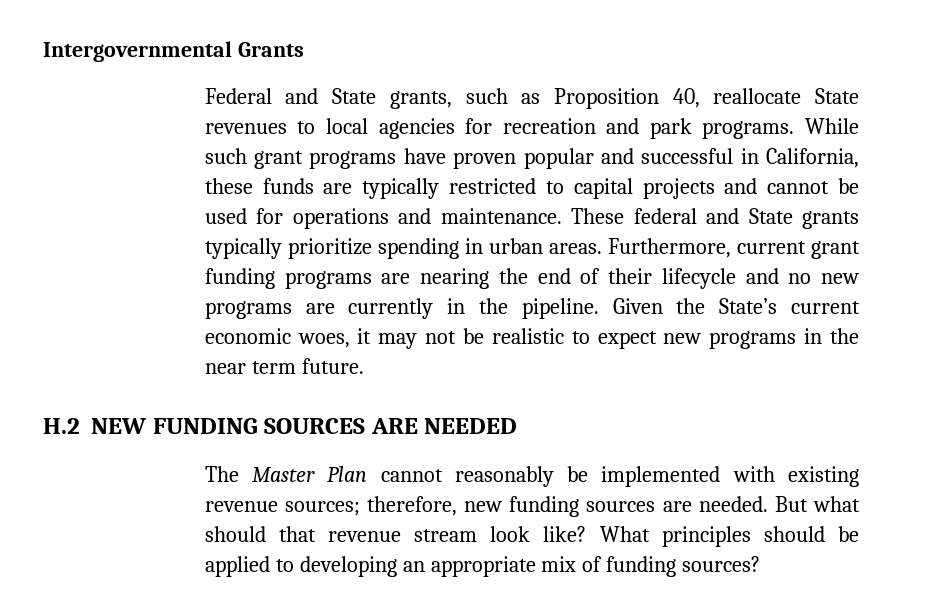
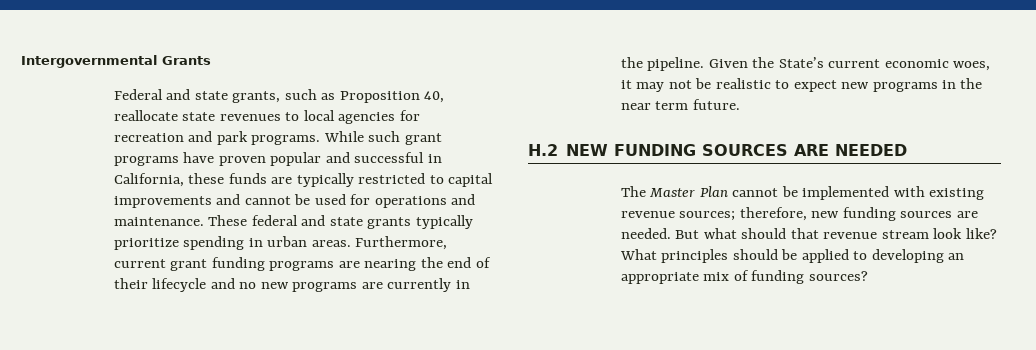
[332,88,377,104] State -> [194,91,228,100] state
[815,88,860,104] State -> [182,112,216,121] state
[642,178,715,199] projects -> [113,196,212,208] improvements
[748,208,793,224] State -> [329,217,363,226] state
[454,466,554,487] reasonably -> (779, 192) none

